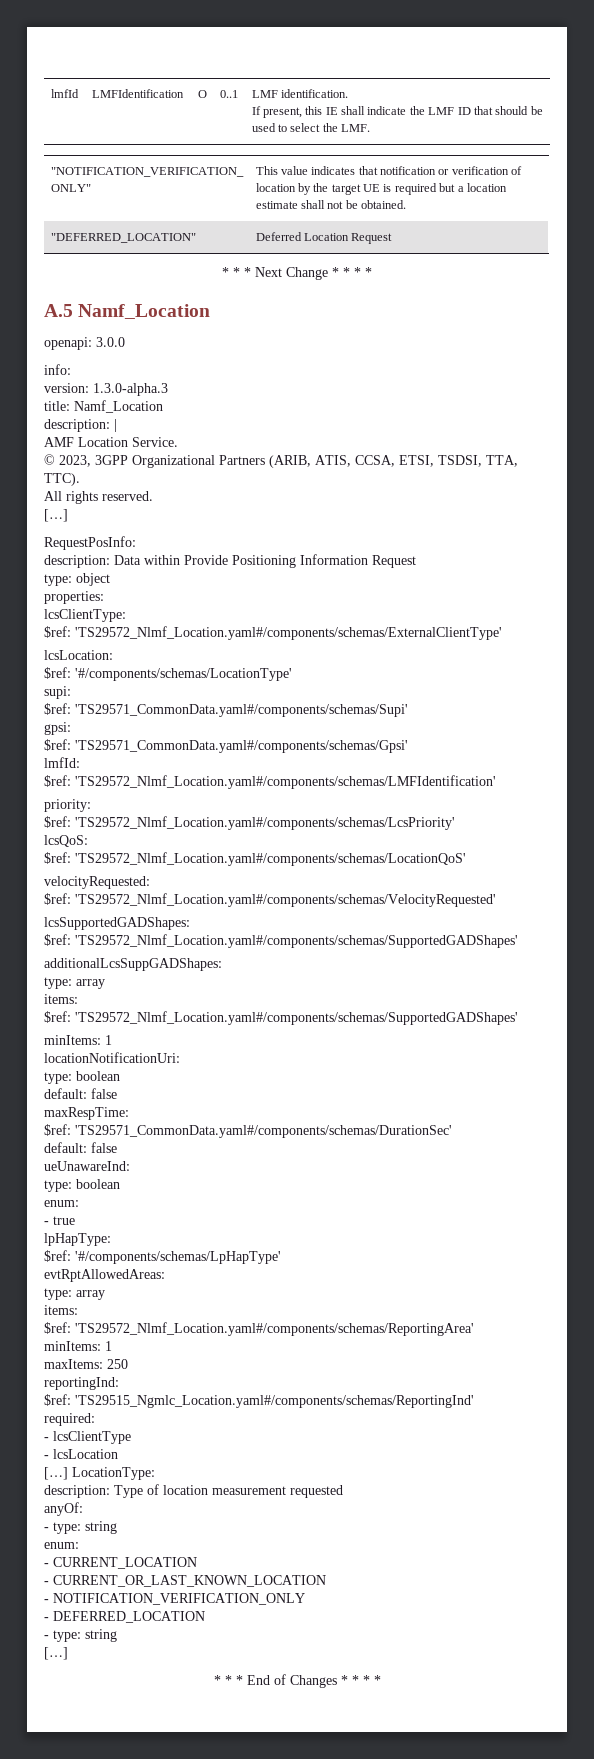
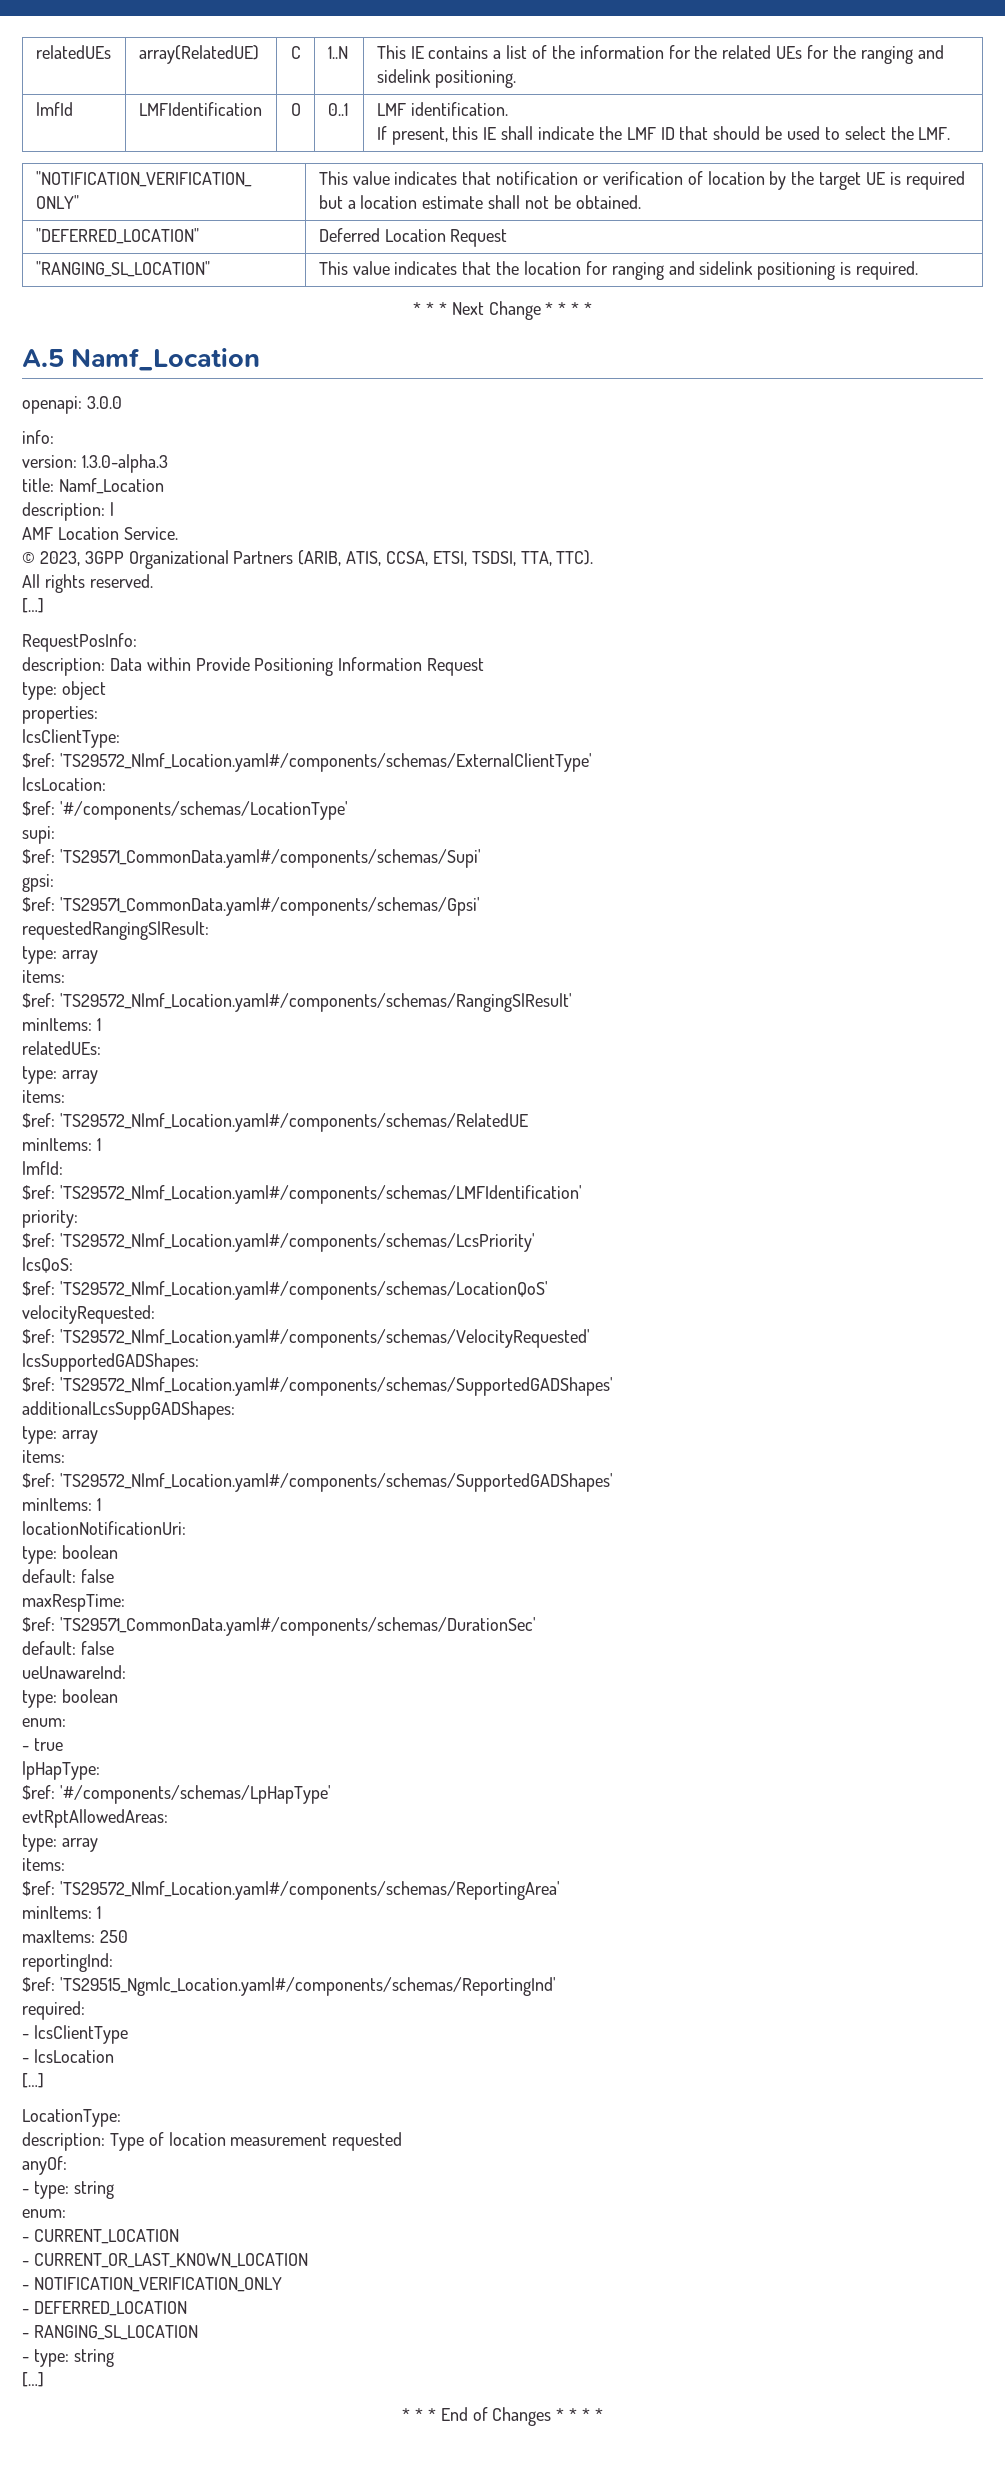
(50, 93) none -> [35,45,111,59] [138,45,259,64] [290,46,301,59] [327,46,348,59] [376,45,944,64] [376,69,516,88] relatedUEs | array(RelatedUE) | C | 1..N | This IE contains a list of the information for the related UEs for the ranging and sidelink positioning. //
(393, 238) none -> [35,261,210,277] [318,261,918,280] // "RANGING_SL_LOCATION" | This value indicates that the location for ranging and sidelink positioning is required.
(408, 746) none -> [22,921,209,940] [22,946,98,964] [22,970,65,983] [22,993,572,1012] [22,1018,101,1031] [22,1041,101,1055] [22,1066,98,1084] [22,1090,65,1103] [22,1113,528,1132] [22,1138,101,1151] // requestedRangingSlResult: // type: array // items: // $ref: 'TS29572_Nlmf_Location.yaml#/components/schemas/RangingSlResult' // minItems: 1 // relatedUEs: // type: array // items: // $ref: 'TS29572_Nlmf_Location.yaml#/components/schemas/RelatedUE // minItems: 1
(68, 1473) none -> (44, 2080) //
(205, 1617) none -> [22,2325,198,2340] // - RANGING_SL_LOCATION

